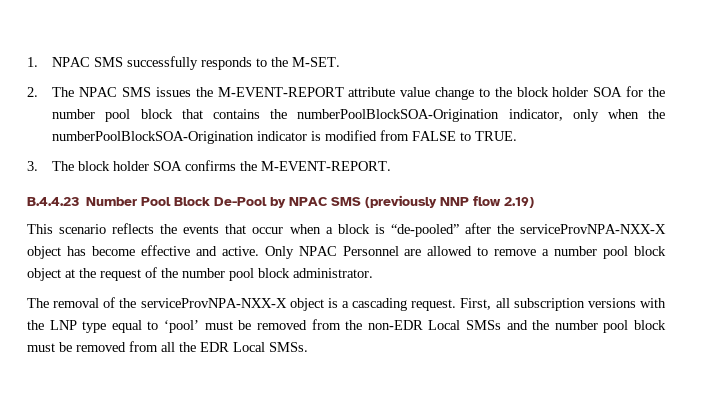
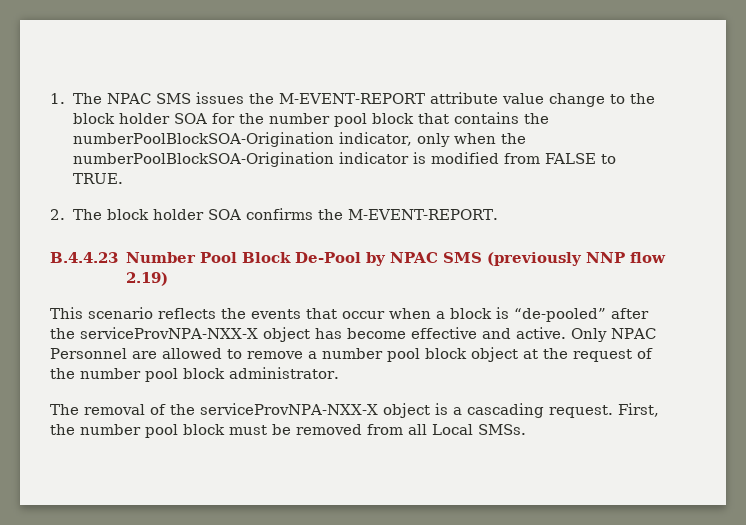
[52,56,341,70] [27,87,38,97] NPAC SMS successfully responds to the M-SET. // 2. -> (65, 98) none
[27,161,38,171] 3. -> [50,209,65,220] 2.
[495,298,667,311] [27,319,528,333] all subscription versions with the LNP type equal to ‘pool’ must be removed from the non-EDR Local SMSs and -> (659, 410) none
[179,342,229,352] the EDR -> (427, 429) none

